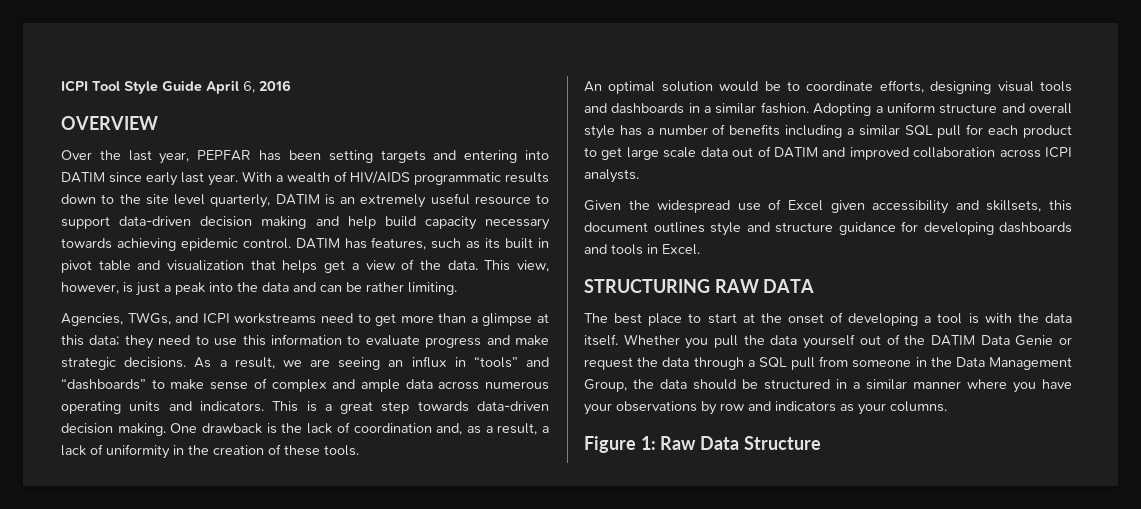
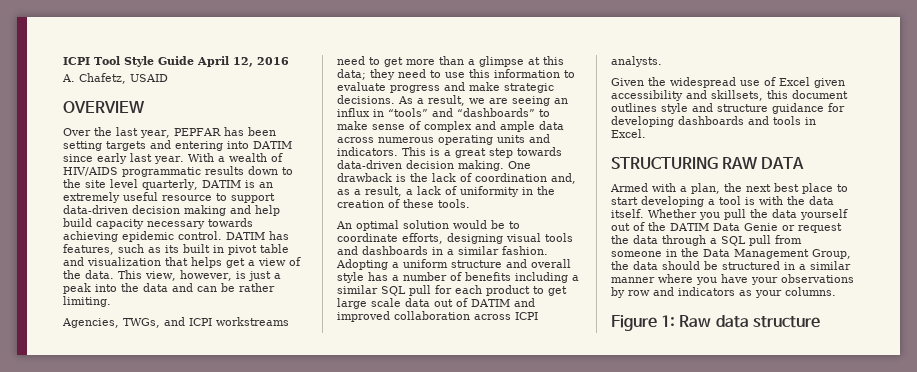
[243,81,255,93] 6, -> [232,57,253,67] 12,
(291, 85) none -> [62,73,168,84] // A. Chafetz, USAID
[584,312,844,326] The best place to start at the onset of -> [610,183,848,194] [611,197,638,205] Armed with a plan, the next best place to start
[700,436,821,450] Data Structure -> [715,315,820,328] data structure

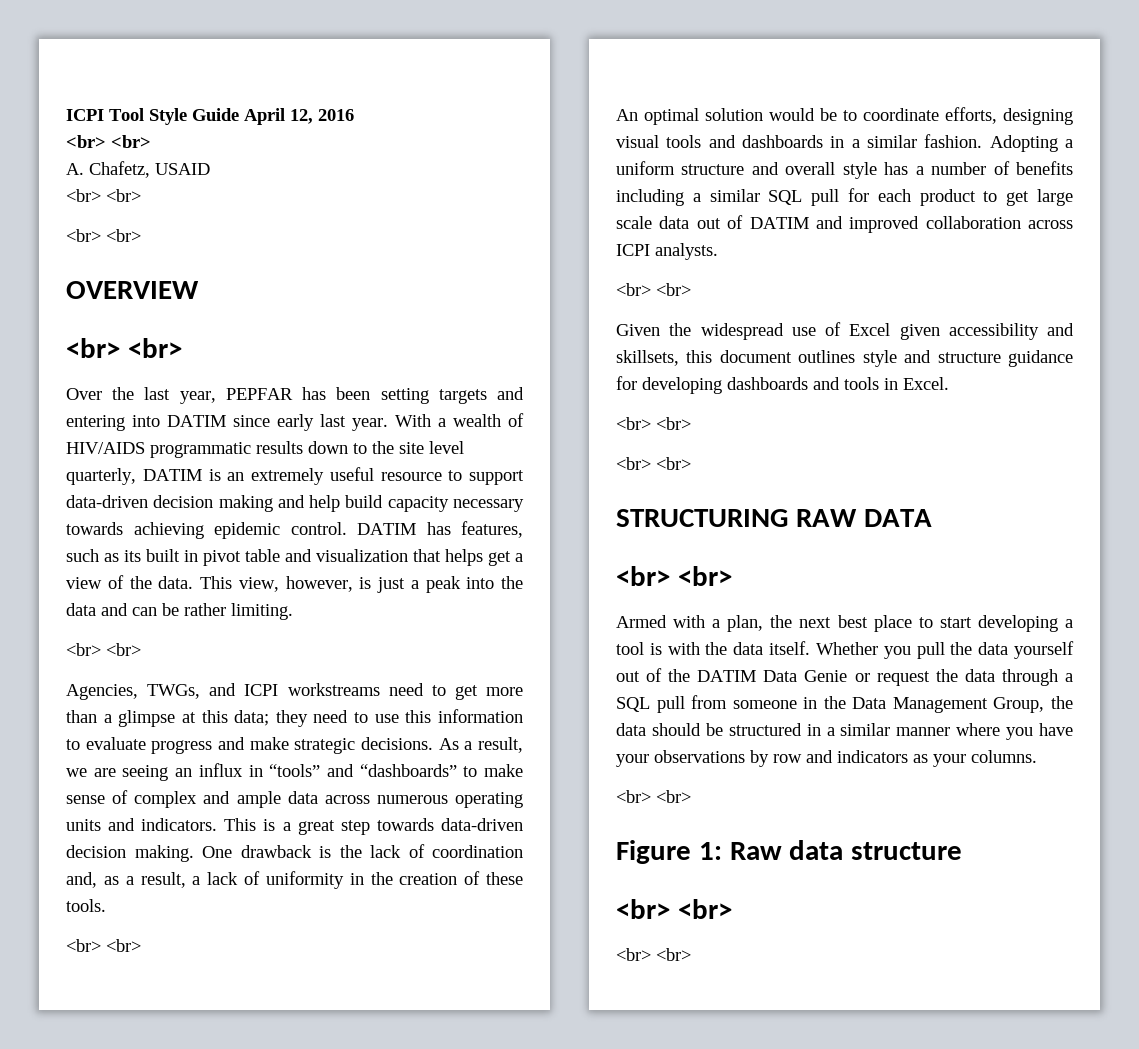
(289, 61) none -> [66,135,151,148] // <br> <br>
(168, 78) none -> [66,189,141,202] [66,229,141,242] // <br> <br> // <br> <br>
(145, 107) none -> [66,338,182,358] // <br> <br>
(111, 301) none -> [66,643,141,656] // <br> <br>
(470, 203) none -> [66,939,141,952] // <br> <br>
(662, 61) none -> [616,283,691,296] // <br> <br>
(646, 133) none -> [616,417,691,430] [616,457,691,470] // <br> <br> // <br> <br>
(805, 163) none -> [616,566,732,586] // <br> <br>
(836, 291) none -> [616,790,691,803] // <br> <br>
(820, 322) none -> [616,899,732,919] [616,948,691,961] // <br> <br> // <br> <br>

